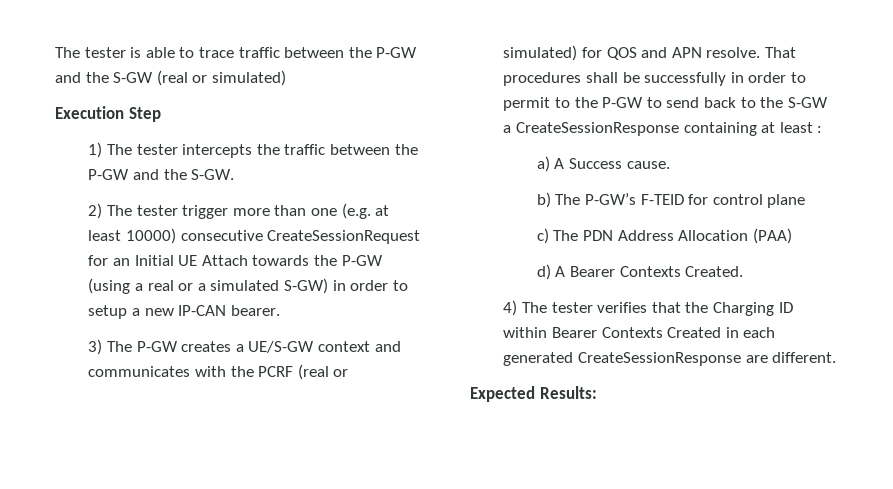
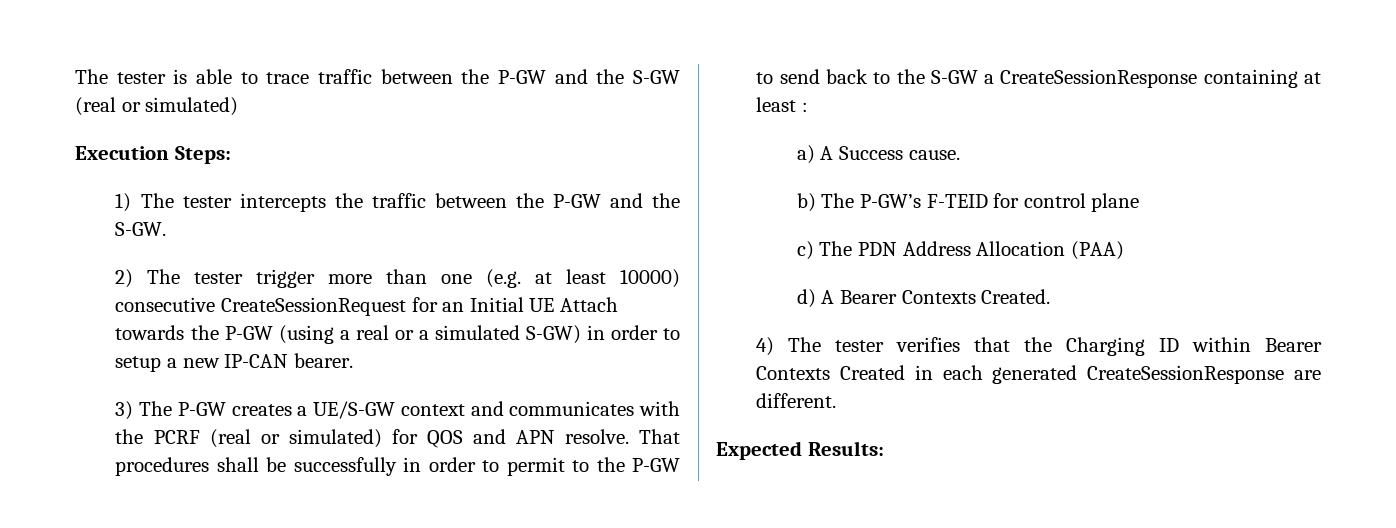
[128,107,161,122] Step -> [174,146,231,164] Steps:

